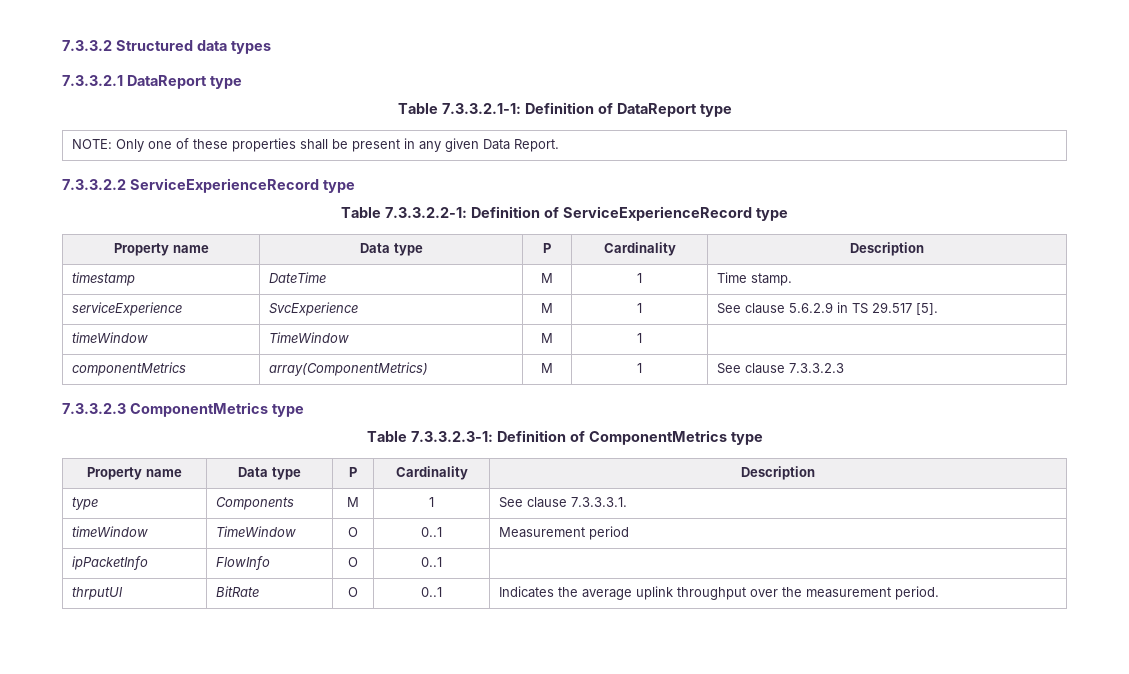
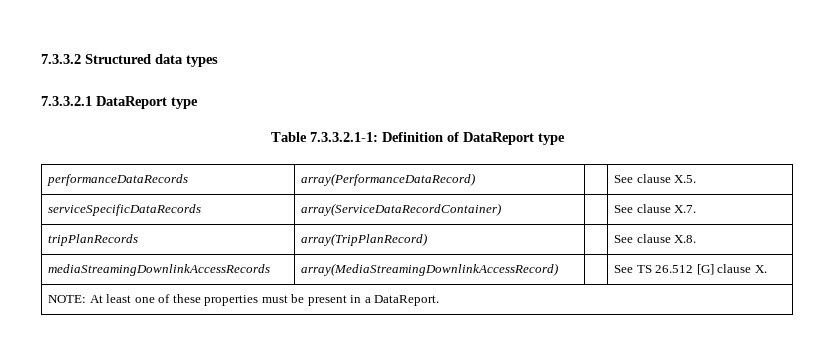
(732, 110) none -> [47,174,189,186] [301,173,476,186] [614,174,697,183] [48,204,202,216] [301,203,502,216] [614,204,697,213] [48,234,139,246] [301,233,428,246] [614,234,697,243] [48,264,271,276] [301,263,559,276] [614,264,767,275] // performanceDataRecords | array(PerformanceDataRecord) | | See clause X.5. // serviceSpecificDataRecords | array(ServiceDataRecordContainer) | | See clause X.7. // tripPlanRecords | array(TripPlanRecord) | | See clause X.8. // mediaStreamingDownlinkAccessRecords | array(MediaStreamingDownlinkAccessRecord) | | See TS 26.512 [G] clause X.
[116,139,145,152] Only -> [89,294,132,303] At least
[300,139,329,150] shall -> [261,295,288,303] must
[419,138,560,152] [62,178,355,193] [341,206,788,221] [113,243,209,256] [359,243,423,256] [543,243,551,253] [603,242,676,256] [850,242,924,256] [72,272,136,286] [269,272,327,283] [541,273,553,283] [637,273,642,283] [717,272,793,286] [72,302,183,316] [269,302,359,316] [541,303,553,313] [637,303,642,313] [717,302,939,315] [72,332,149,343] [269,332,350,343] [541,333,553,343] [637,333,642,343] [72,362,187,376] [269,362,429,376] [541,363,553,373] [637,363,642,373] [717,363,845,374] [62,402,304,417] [366,430,763,445] [87,467,182,480] [238,467,301,480] [349,467,357,477] [395,466,468,480] [741,466,815,480] [72,497,99,510] [216,497,295,510] [347,497,359,507] [429,497,434,507] [499,497,628,508] [72,526,149,537] [216,526,297,537] [348,527,358,537] [421,527,442,537] [499,526,630,540] [72,556,149,570] [216,556,271,570] [348,557,358,567] [421,557,442,567] [72,587,124,600] [216,586,260,597] [348,587,358,597] [421,587,442,597] [499,586,940,600] any given Data Report. // 7.3.3.2.2 ServiceExperienceRecord type // Table 7.3.3.2.2-1: Definition of ServiceExperienceRecord type // Property name | Data type | P | Cardinality | Description // timestamp | DateTime | M | 1 | Time stamp. // serviceExperience | SvcExperience | M | 1 | See clause 5.6.2.9 in TS 29.517 [5]. // timeWindow | TimeWindow | M | 1 | // componentMetrics | array(ComponentMetrics) | M | 1 | See clause 7.3.3.2.3 // 7.3.3.2.3 ComponentMetrics type // Table 7.3.3.2.3-1: Definition of ComponentMetrics type // Property name | Data type | P | Cardinality | Description // type | Components | M | 1 | See clause 7.3.3.3.1. // timeWindow | TimeWindow | O | 0..1 | Measurement period // ipPacketInfo | FlowInfo | O | 0..1 | // thrputUl | BitRate | O | 0..1 | Indicates the average uplink throughput over the measurement period. -> [364,295,440,306] a DataReport.

